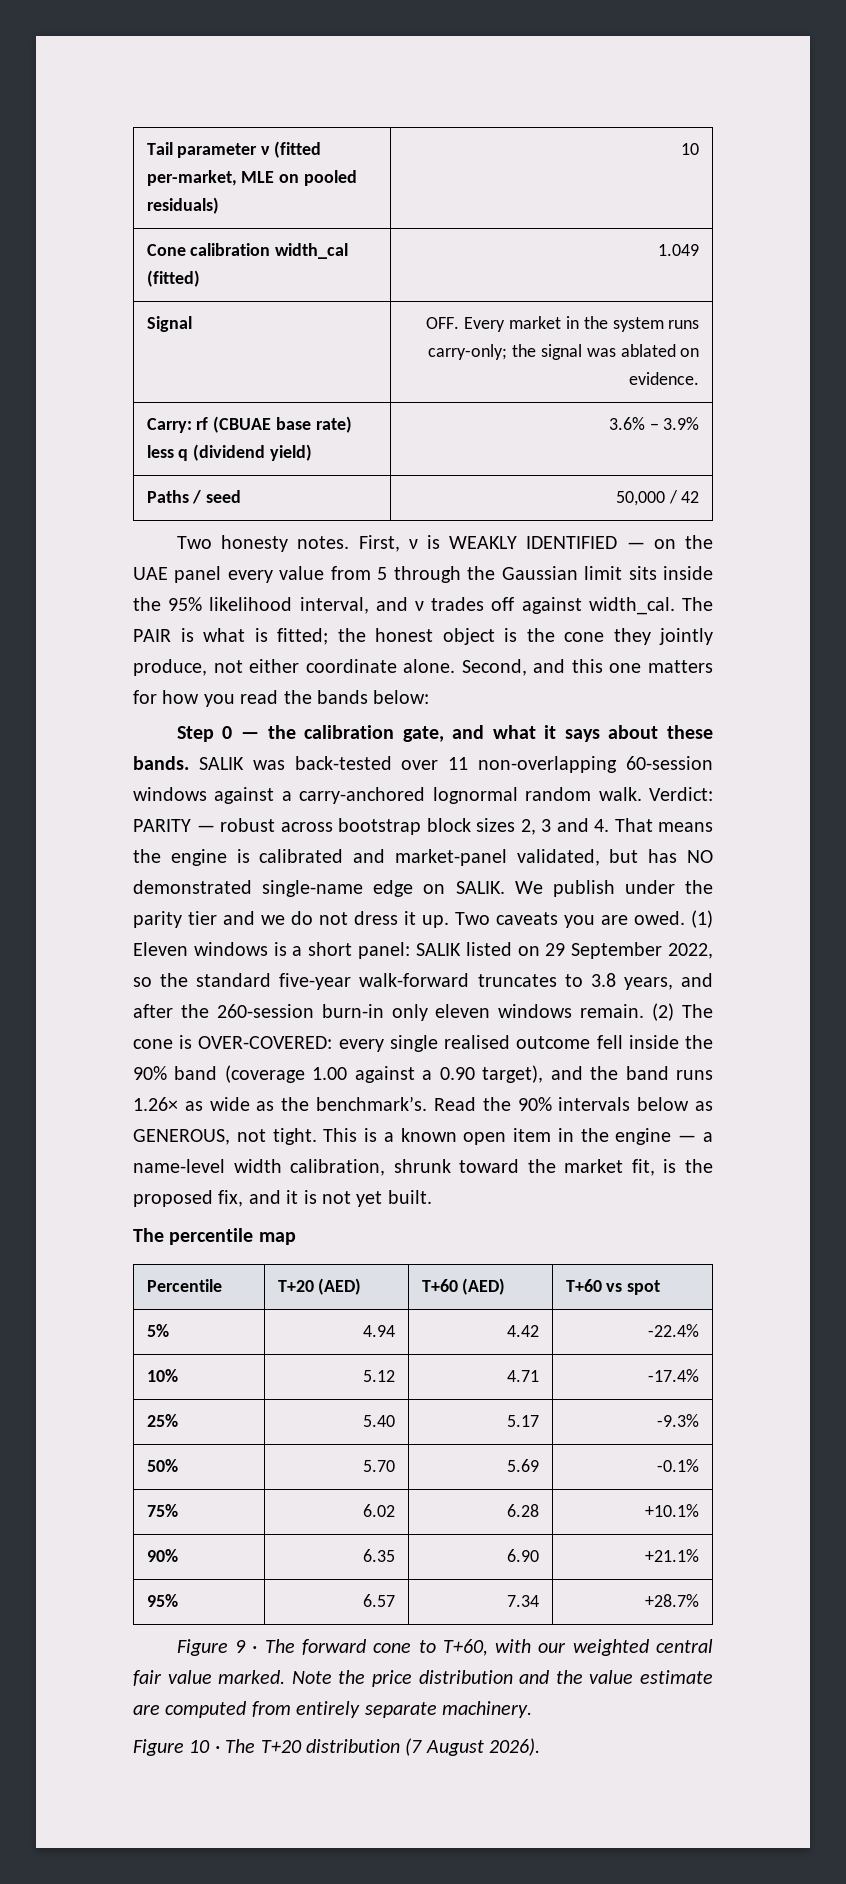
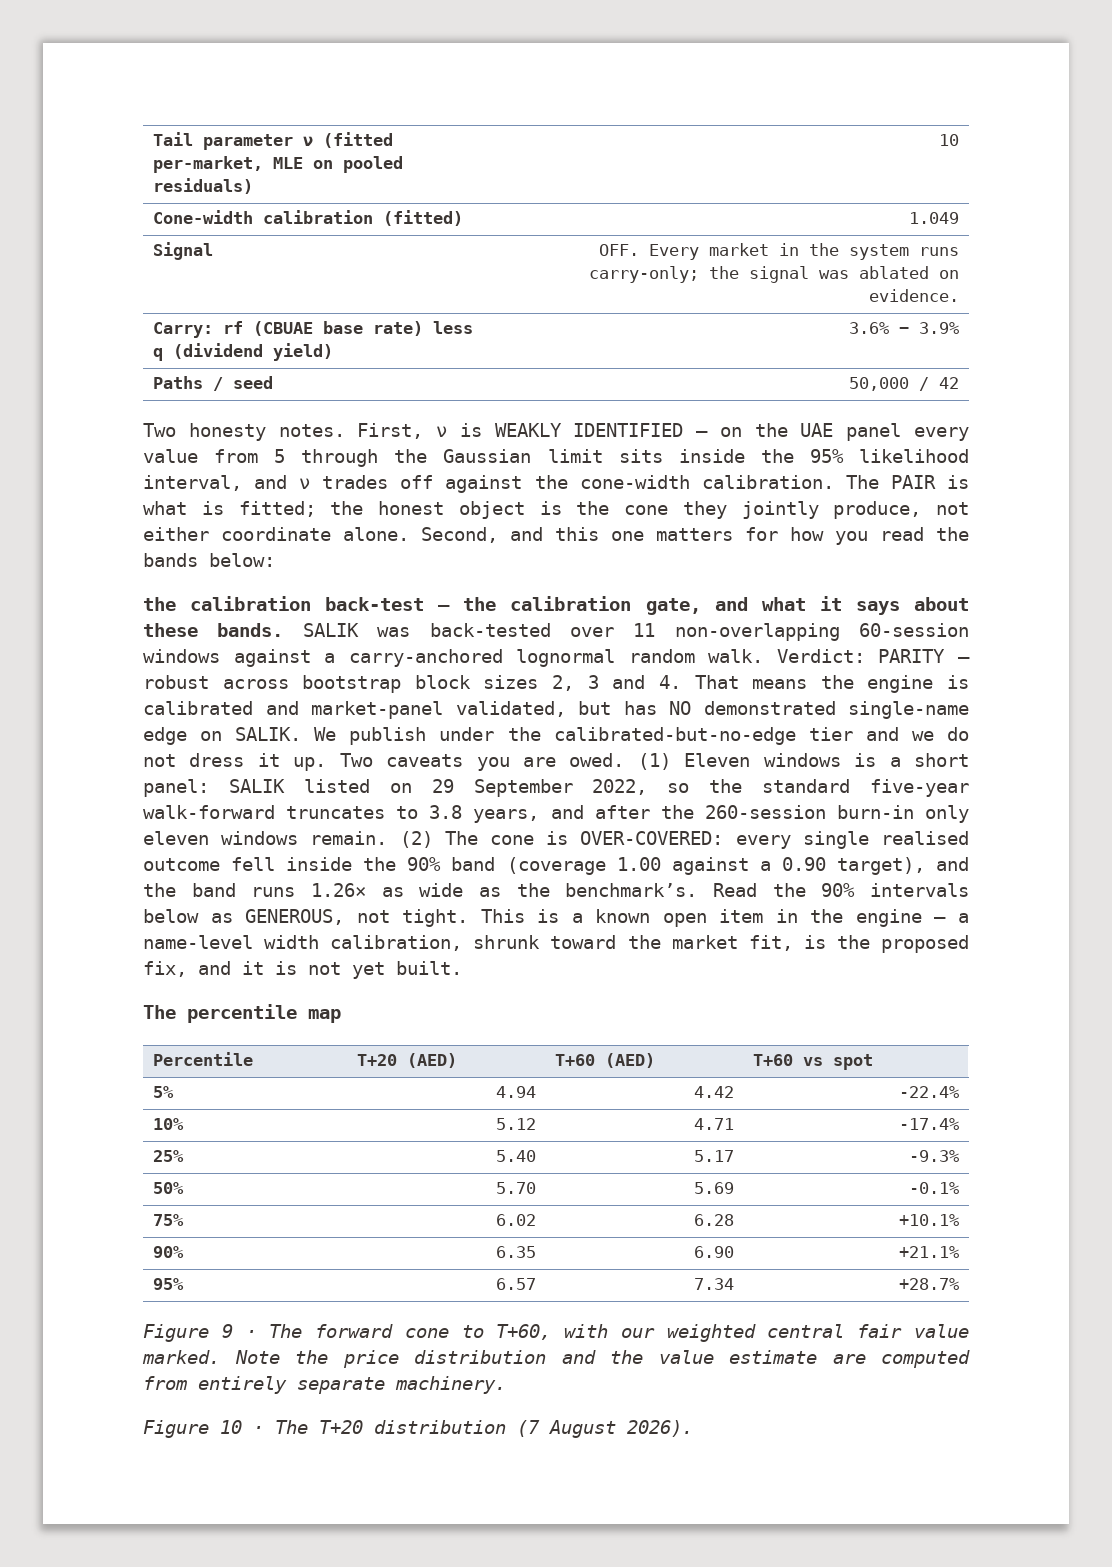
[146,243,349,259] Cone calibration width_cal -> [153,210,374,224] Cone-width calibration
[588,597,675,615] width_cal. -> [534,475,834,489] the cone-width calibration.
[176,726,233,742] Step 0 -> [143,596,425,611] the calibration back-test
[133,911,182,928] parity -> [553,727,796,745] calibrated-but-no-edge

